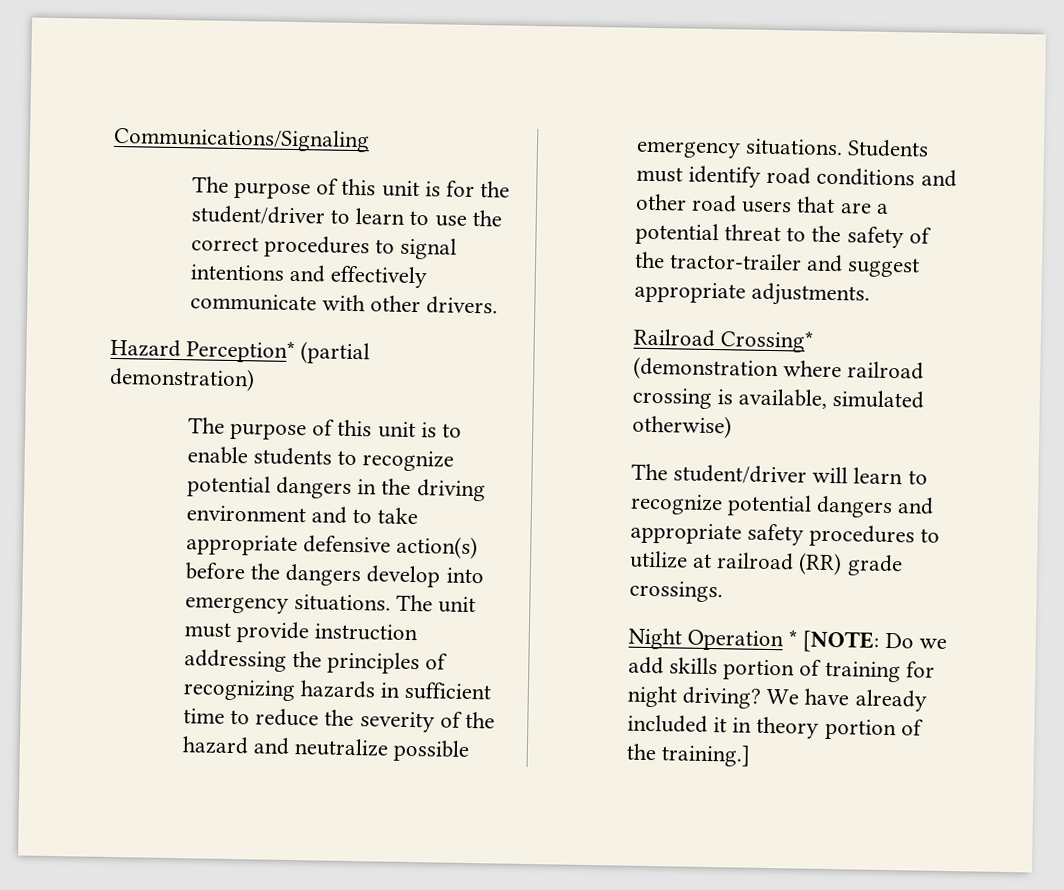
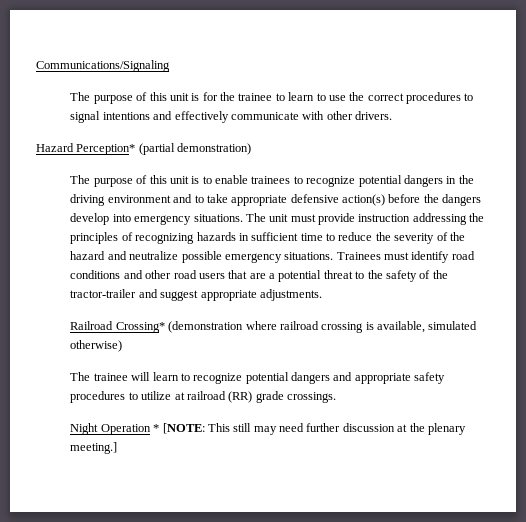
[190,205,325,226] student/driver -> [238,93,273,101] trainee
[252,447,332,466] students -> [251,176,291,184] trainees
[847,139,930,158] Students -> [336,252,381,260] Trainees
[672,464,807,485] student/driver -> [93,373,128,381] trainee
[884,632,947,649] [627,656,935,683] [626,685,927,712] [626,714,924,741] [625,743,750,767] Do we add skills portion of training for night driving? We have already included it in theory portion of the training.] -> [207,423,466,435] [70,442,118,454] This still may need further discussion at the plenary meeting.]

